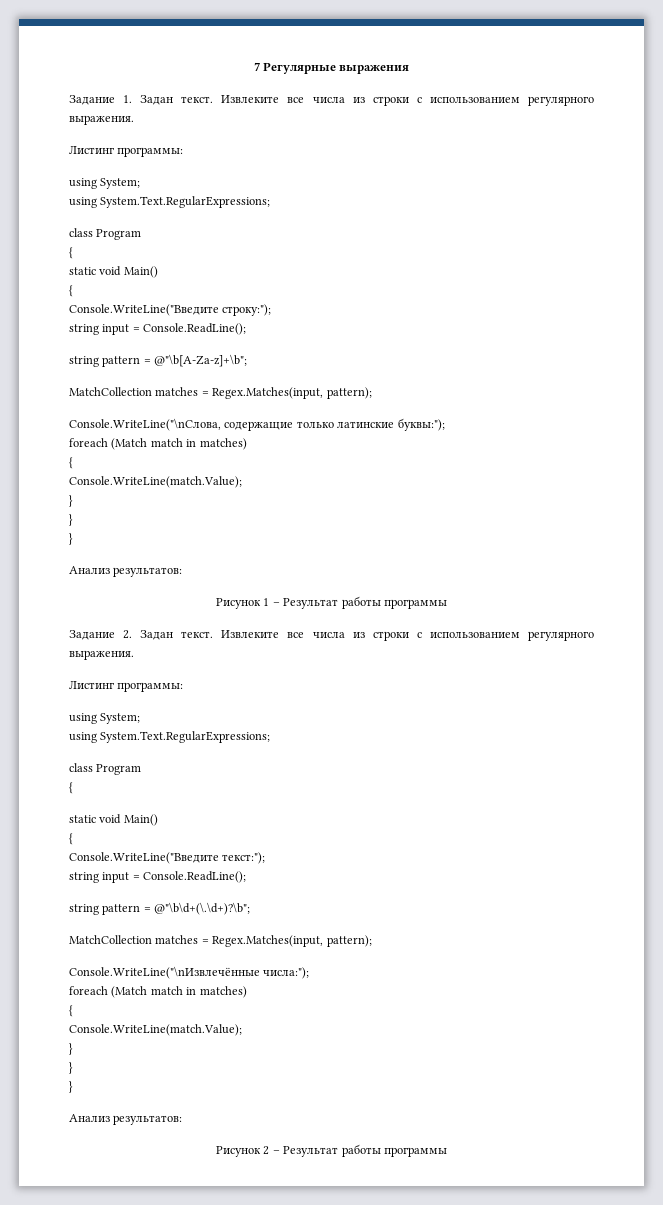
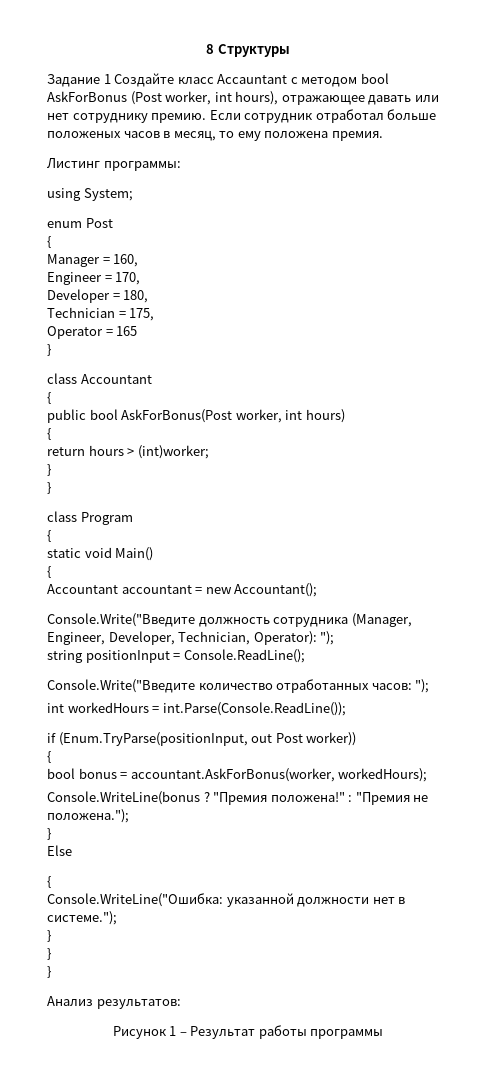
[253,62,410,74] [69,95,594,106] [69,115,134,125] [69,145,184,157] [69,178,141,189] [69,196,271,208] [69,228,142,240] [69,247,73,259] [69,266,158,278] [69,285,73,297] [69,304,272,316] [69,323,247,335] [69,354,248,367] [69,387,372,399] [69,418,445,431] [69,438,247,450] [69,457,73,469] [69,476,242,488] 7 Регулярные выражения // Задание 1. Задан текст. Извлеките все числа из строки с использованием регулярного выражения. // Листинг программы: // using System; // using System.Text.RegularExpressions; // class Program // { // static void Main() // { // Console.WriteLine("Введите строку:"); // string input = Console.ReadLine(); // string pattern = @"\b[A-Za-z]+\b"; // MatchCollection matches = Regex.Matches(input, pattern); // Console.WriteLine("\nСлова, содержащие только латинские буквы:"); // foreach (Match match in matches) // { // Console.WriteLine(match.Value); -> [206,44,290,57] [47,73,389,87] [47,91,439,105] [47,109,437,123] [47,131,383,141] [47,158,181,171] [47,188,133,201] [47,218,113,228] [47,236,51,248] [47,254,139,267] [47,272,141,285] [47,289,149,303] [47,307,155,321] [47,326,138,339] [47,344,51,356] [47,373,152,384] [47,392,51,404] [47,409,345,423] [47,428,51,440] [47,445,209,459] [47,464,51,476] [47,482,51,494] [47,511,133,525] [47,530,51,542] [47,547,154,561] [47,566,51,578] [47,583,318,597] [47,613,412,627] [47,631,335,645] [47,649,305,663] [47,679,430,693] [47,702,346,716] [47,732,357,746] [47,751,51,763] [47,768,428,782] [47,791,429,805] [47,809,129,823] [47,828,51,840] [47,845,72,856] [47,876,51,888] [47,893,406,907] [47,911,117,925] 8 Структуры // Задание 1 Создайте класс Accauntant с методом bool AskForBonus (Post worker, int hours), отражающее давать или нет сотруднику премию. Если сотрудник отработал больше положеных часов в месяц, то ему положена премия. // Листинг программы: // using System; // enum Post // { // Manager = 160, // Engineer = 170, // Developer = 180, // Technician = 175, // Operator = 165 // } // class Accountant // { // public bool AskForBonus(Post worker, int hours) // { // return hours > (int)worker; // } // } // class Program // { // static void Main() // { // Accountant accountant = new Accountant(); // Console.Write("Введите должность сотрудника (Manager, Engineer, Developer, Technician, Operator): "); // string positionInput = Console.ReadLine(); // Console.Write("Введите количество отработанных часов: "); // int workedHours = int.Parse(Console.ReadLine()); // if (Enum.TryParse(positionInput, out Post worker)) // { // bool bonus = accountant.AskForBonus(worker, workedHours); // Console.WriteLine(bonus ? "Премия положена!" : "Премия не положена."); // } // Else // { // Console.WriteLine("Ошибка: указанной должности нет в системе.");
[69,630,594,641] [69,650,134,660] [69,680,184,692] [69,713,141,724] [69,731,271,743] [69,763,142,775] [69,782,73,794] [69,814,158,826] [69,833,73,845] [69,852,266,864] [69,871,247,883] [69,902,251,915] [69,935,372,947] [69,966,310,979] [69,986,247,998] [69,1005,73,1017] [69,1024,242,1036] [69,1043,73,1055] [69,1062,73,1074] [69,1081,73,1093] [69,1114,183,1125] [216,1144,447,1157] // Задание 2. Задан текст. Извлеките все числа из строки с использованием регулярного выражения. // Листинг программы: // using System; // using System.Text.RegularExpressions; // class Program // { // static void Main() // { // Console.WriteLine("Введите текст:"); // string input = Console.ReadLine(); // string pattern = @"\b\d+(\.\d+)?\b"; // MatchCollection matches = Regex.Matches(input, pattern); // Console.WriteLine("\nИзвлечённые числа:"); // foreach (Match match in matches) // { // Console.WriteLine(match.Value); // } // } // } // Анализ результатов: // Рисунок 2 – Результат работы программы -> (384, 1034) none

